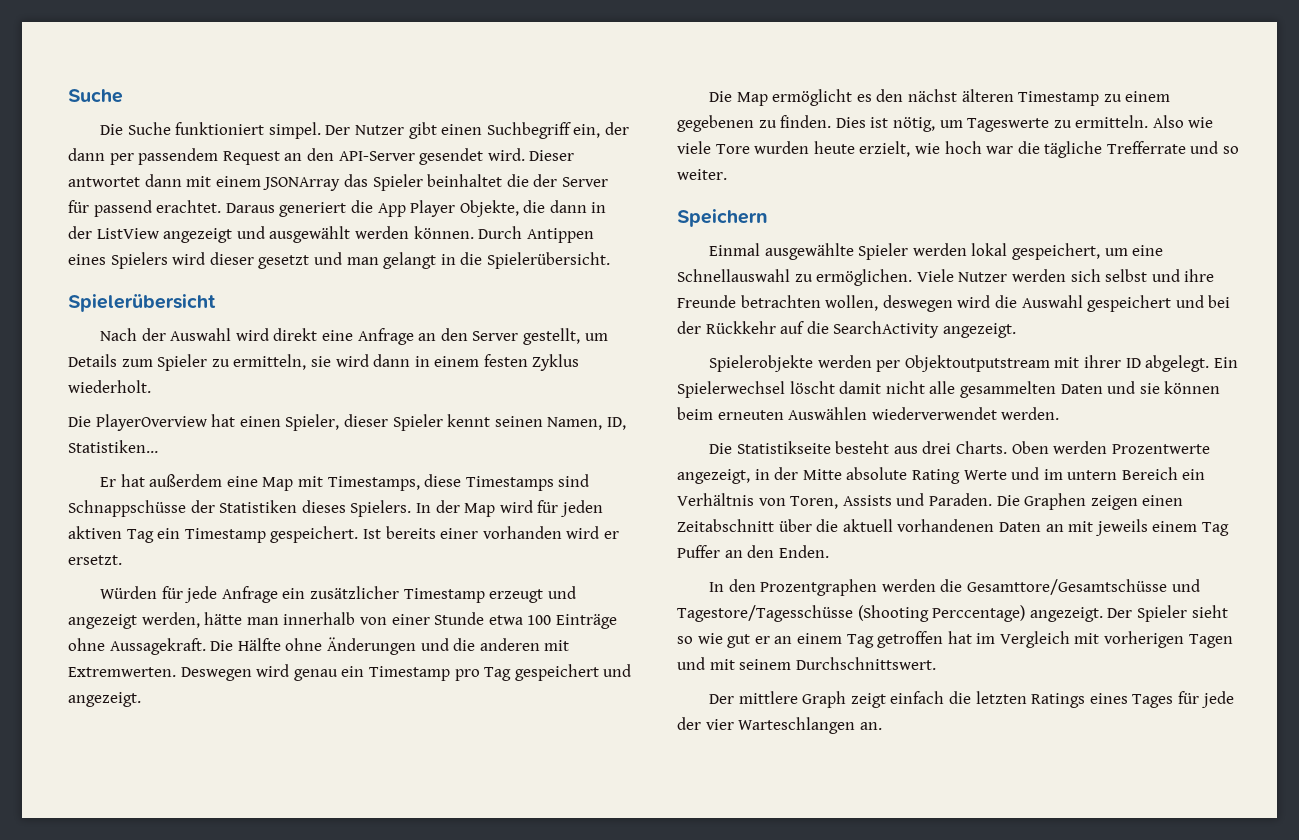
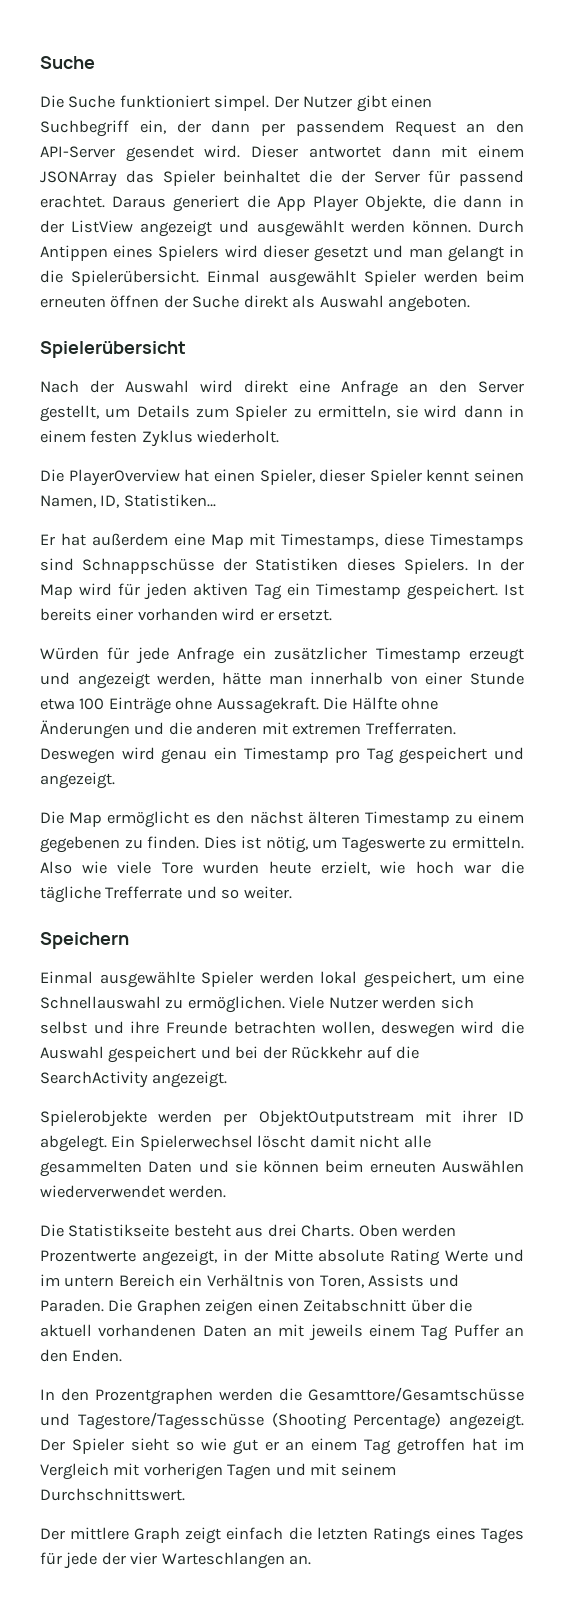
(610, 260) none -> [207,270,524,287] [40,295,471,312] Einmal ausgewählt Spieler werden beim erneuten öffnen der Suche direkt als Auswahl angeboten.
[68,667,176,677] Extremwerten. -> [292,722,456,735] extremen Trefferraten.
[904,355,1050,372] Objektoutputstream -> [258,1110,414,1127] ObjektOutputstream
[932,605,1026,622] Perccentage) -> [353,1413,442,1430] Percentage)

